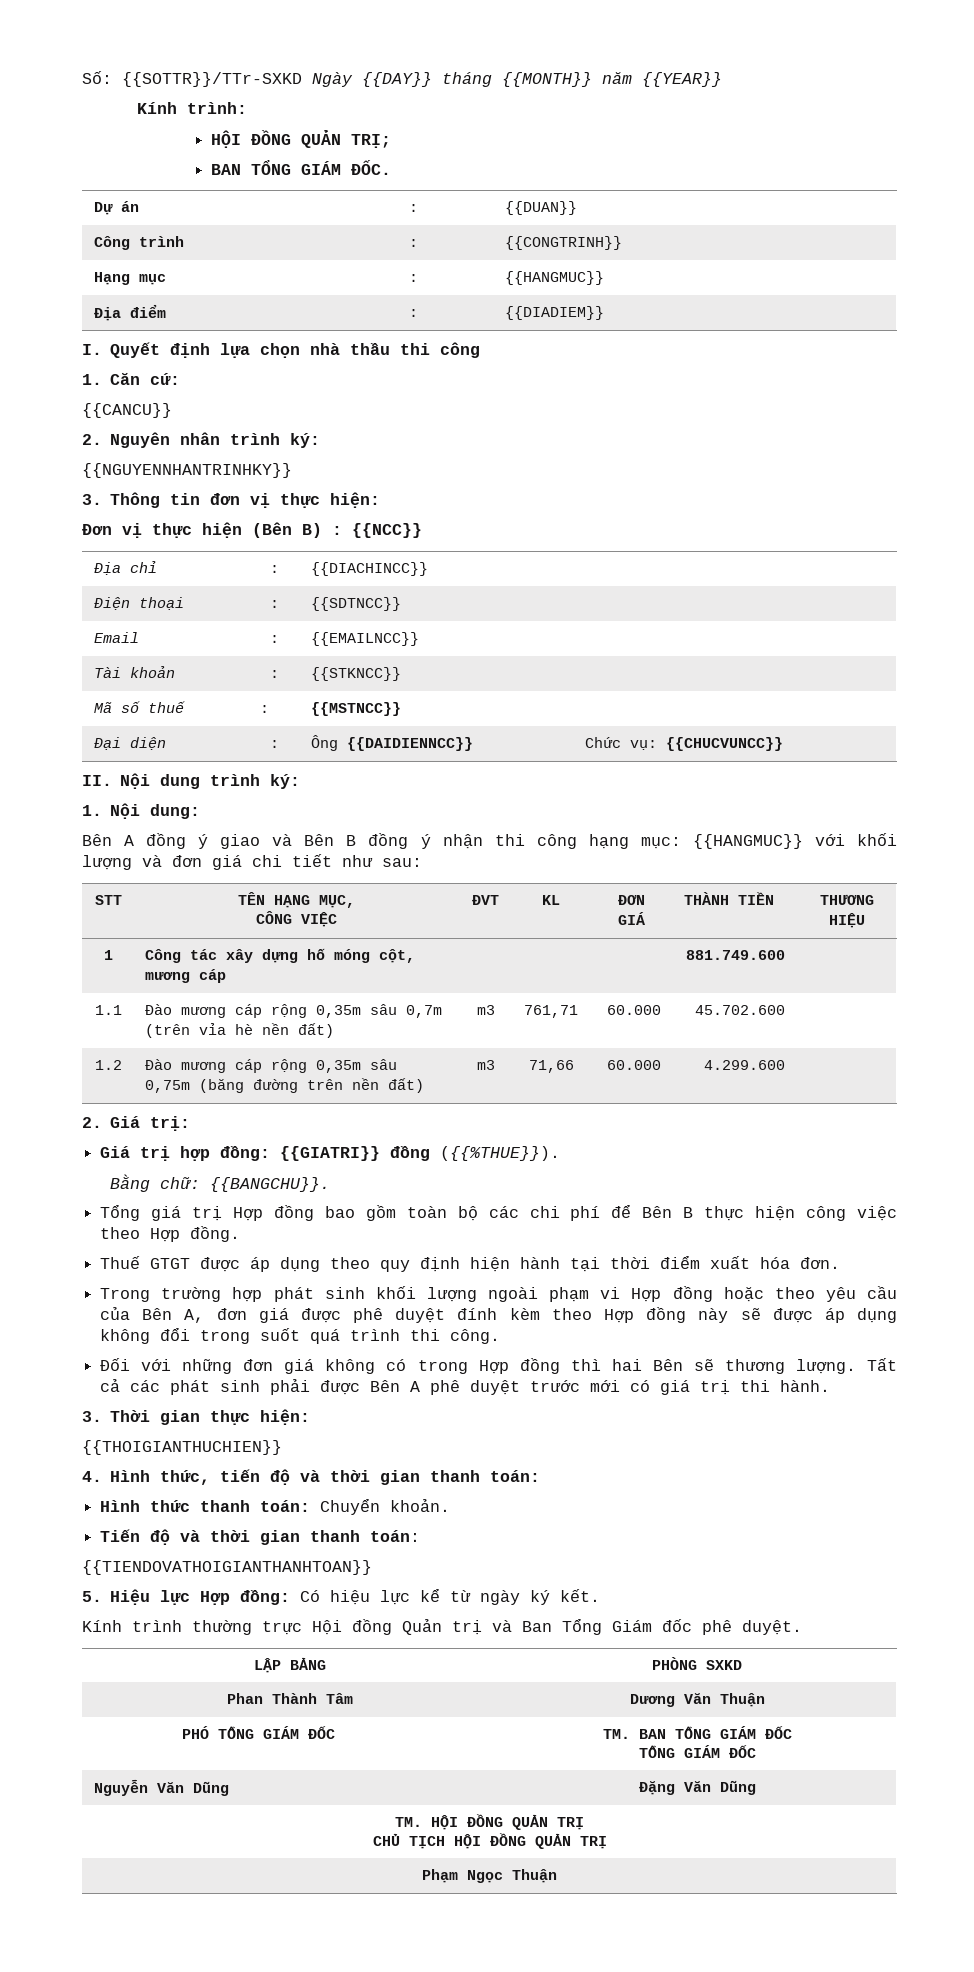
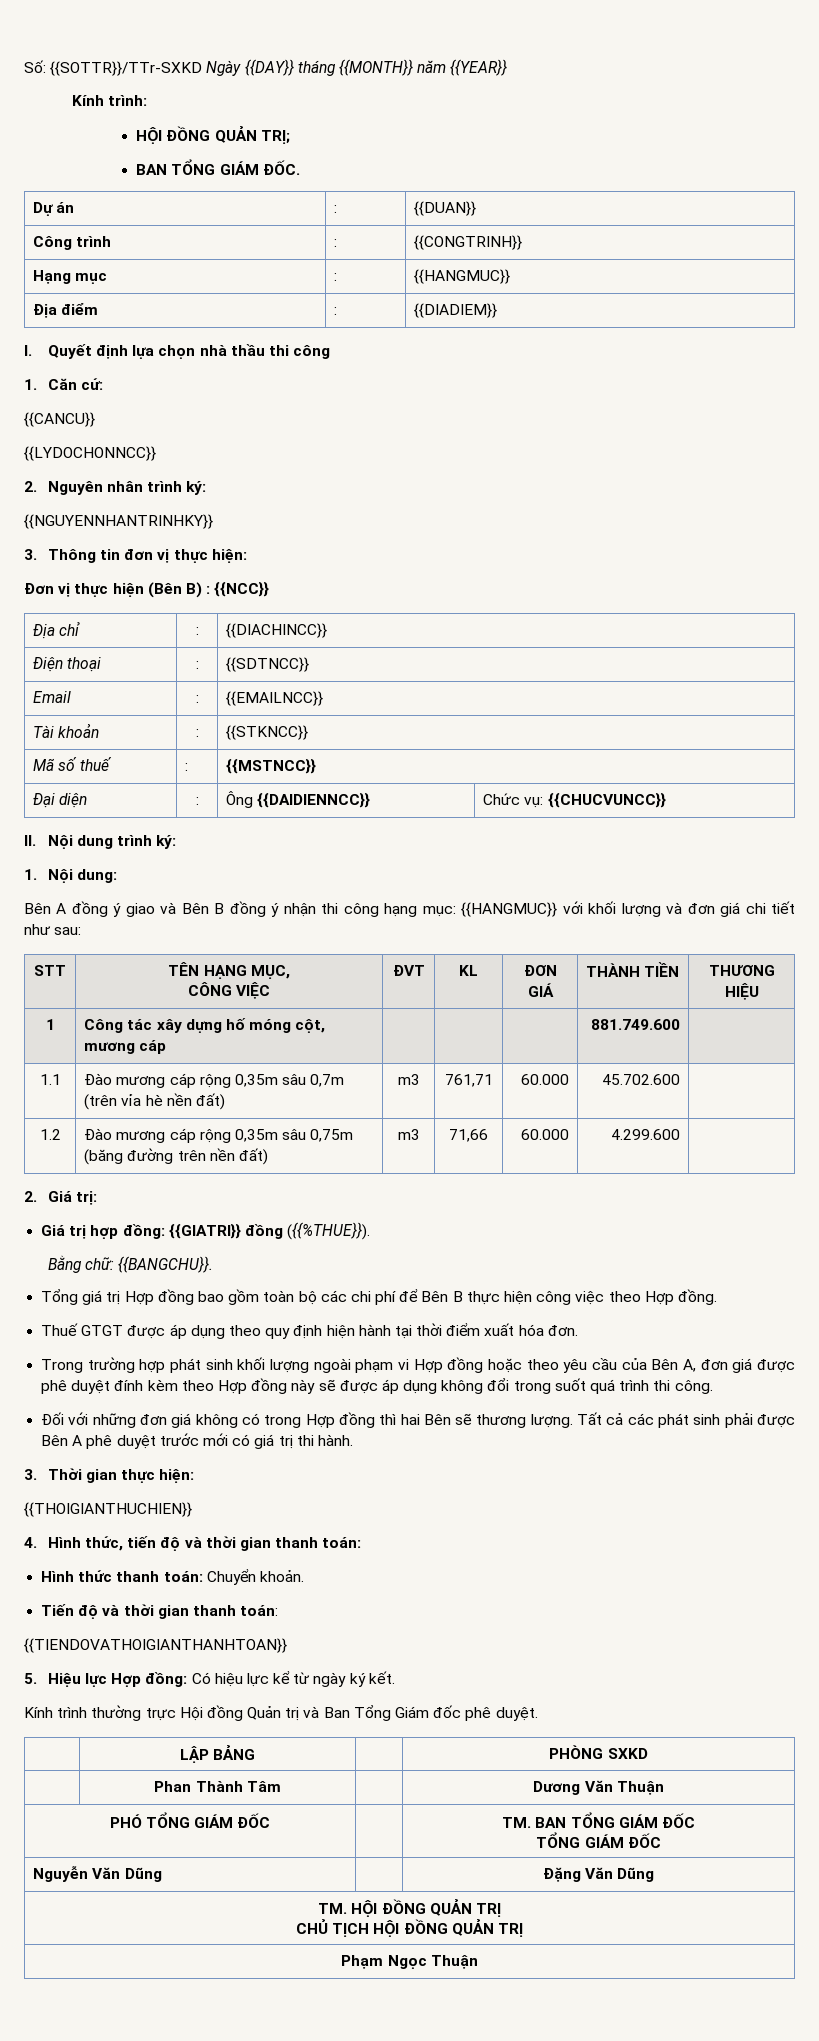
(172, 410) none -> [24,446,156,461] // {{LYDOCHONNCC}}

